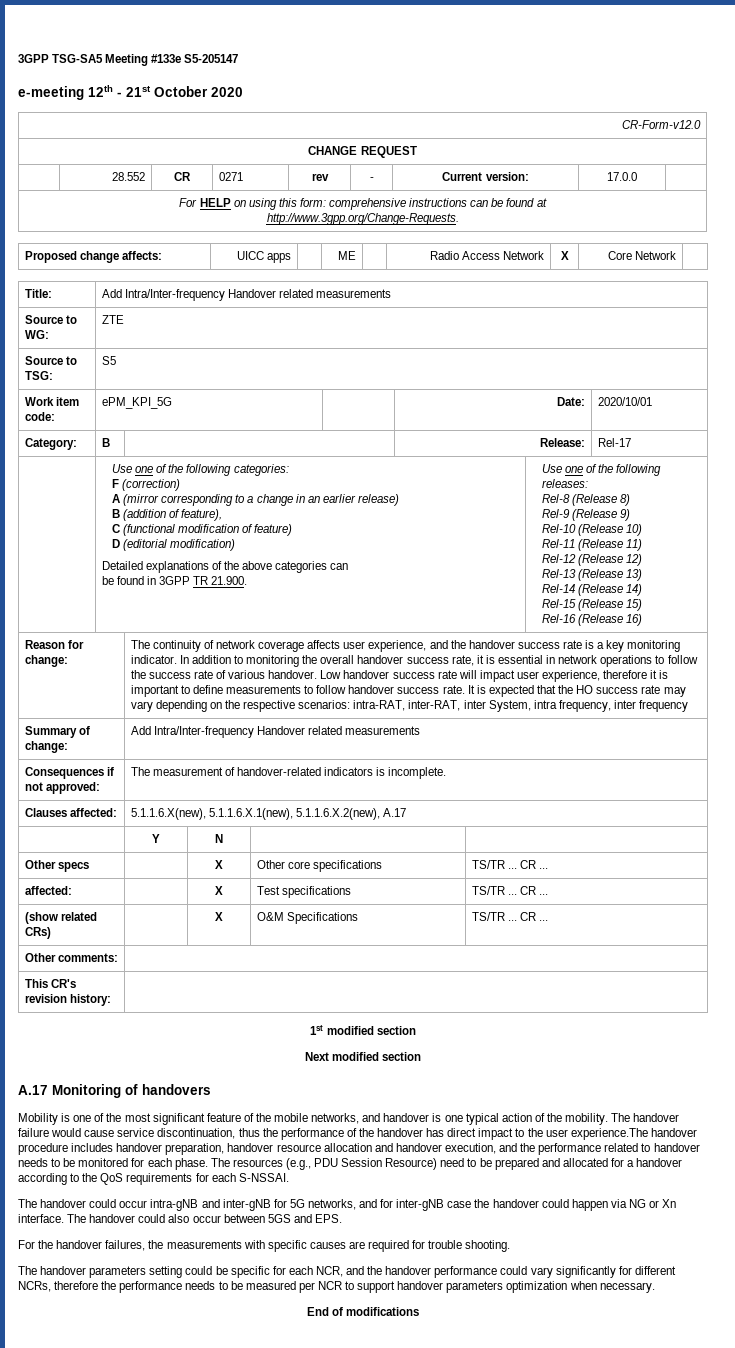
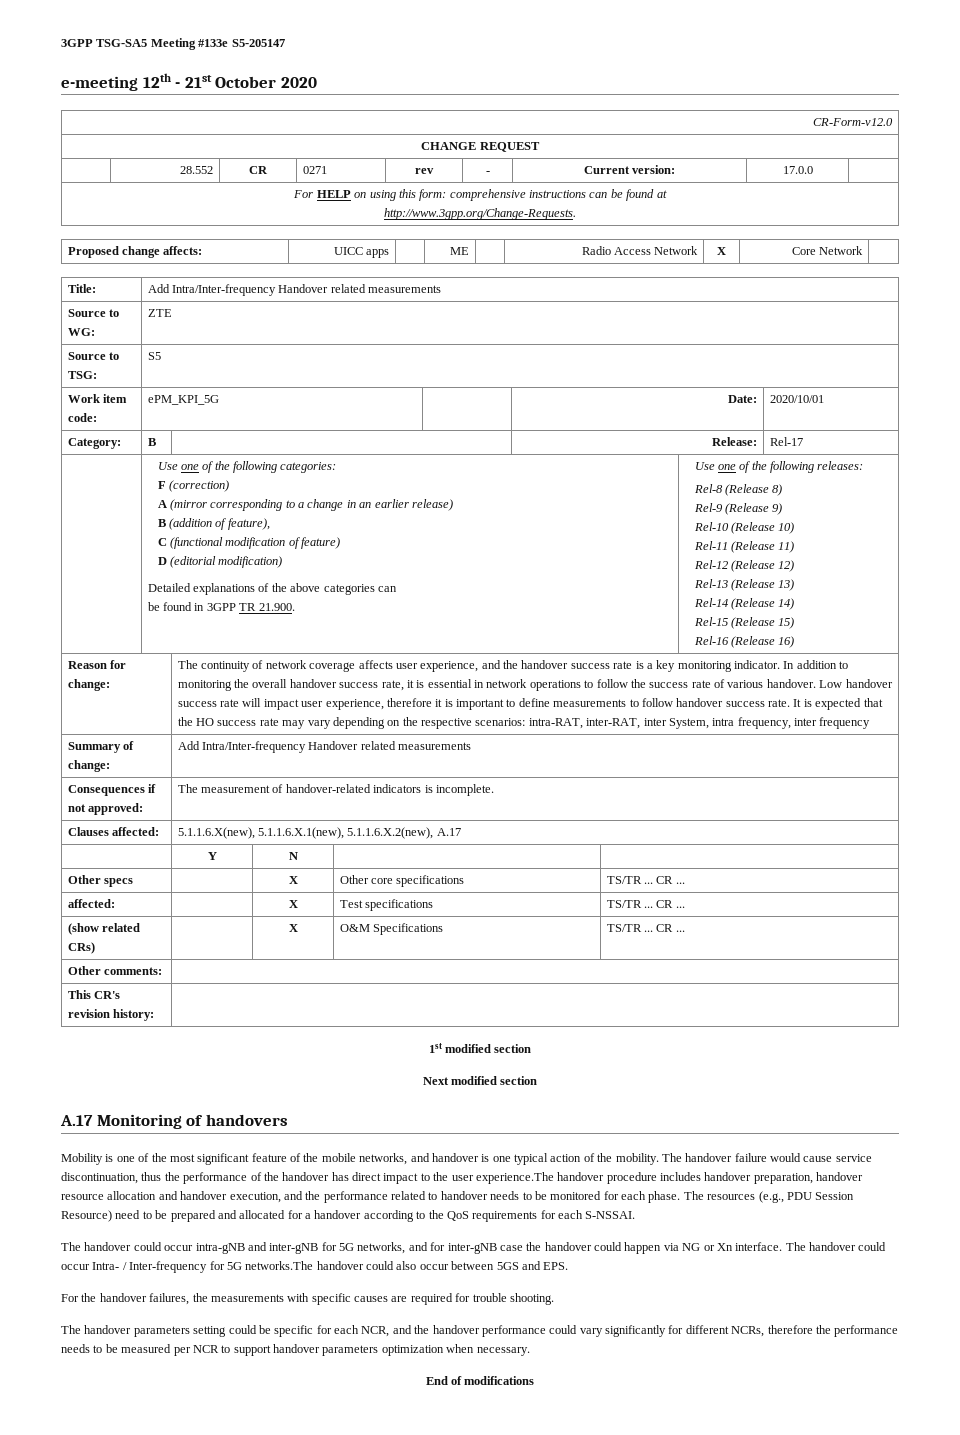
(166, 1218) none -> [61,1261,394,1273] occur Intra- / Inter-frequency for 5G networks.The handover could

